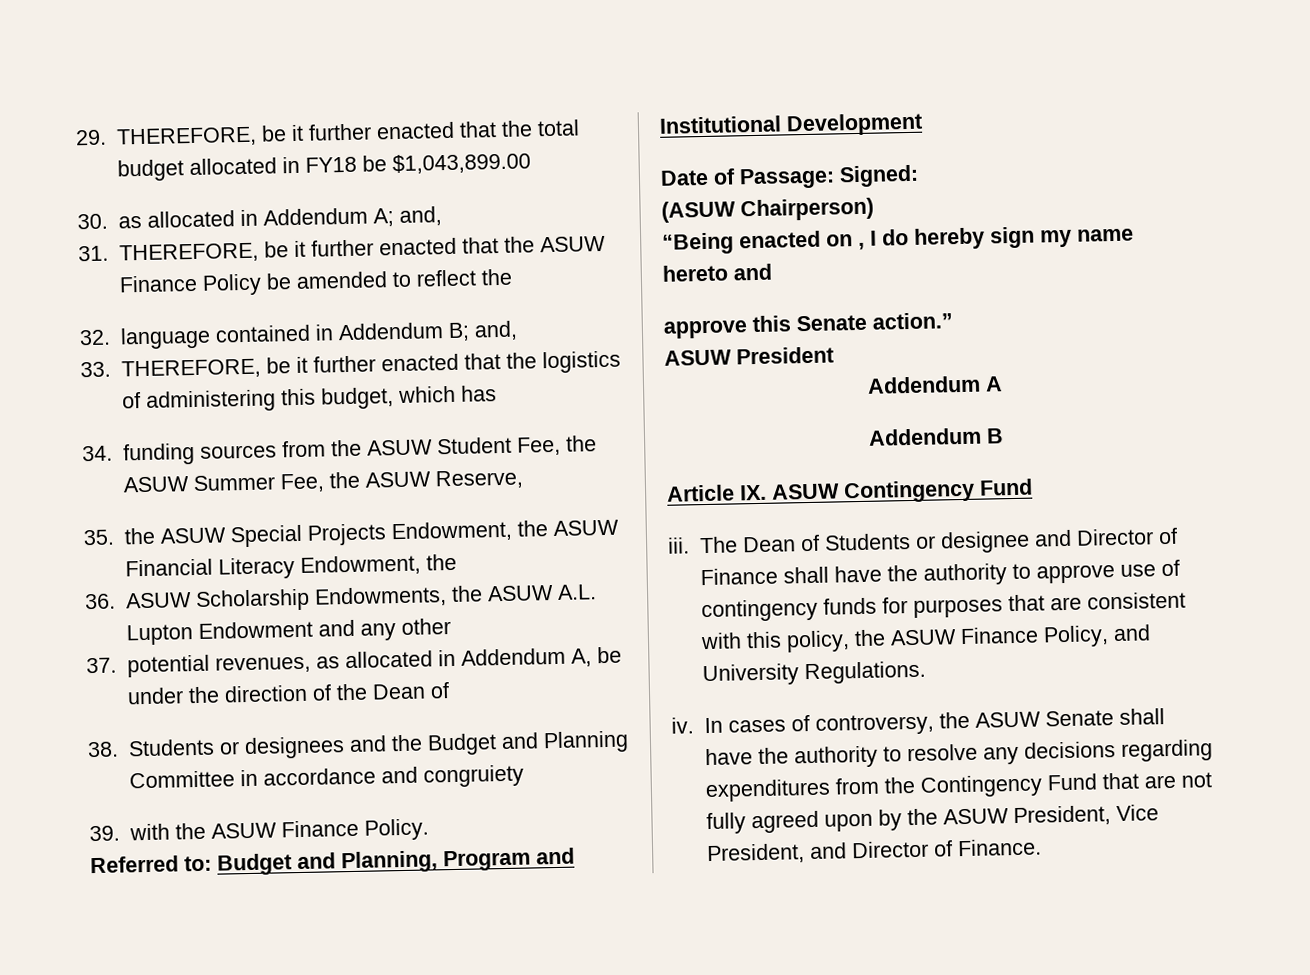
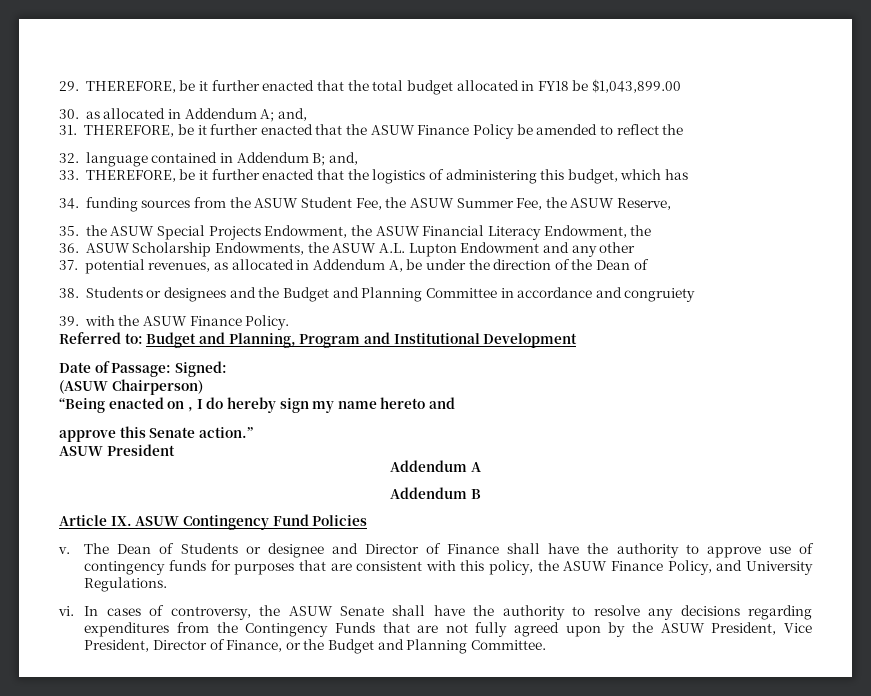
[667,537,690,554] // iii. -> [312,515,368,526] [58,547,70,554] Policies // v.
[671,717,694,734] iv. -> [58,606,74,616] vi.
[1046,773,1097,791] Fund -> [334,622,375,633] Funds
[808,838,1042,860] and Director of Finance. -> [152,639,547,654] Director of Finance, or the Budget and Planning Committee.

